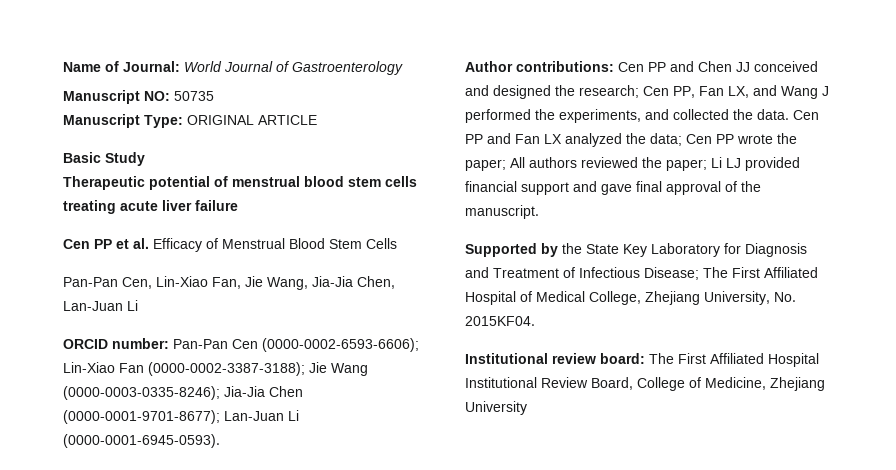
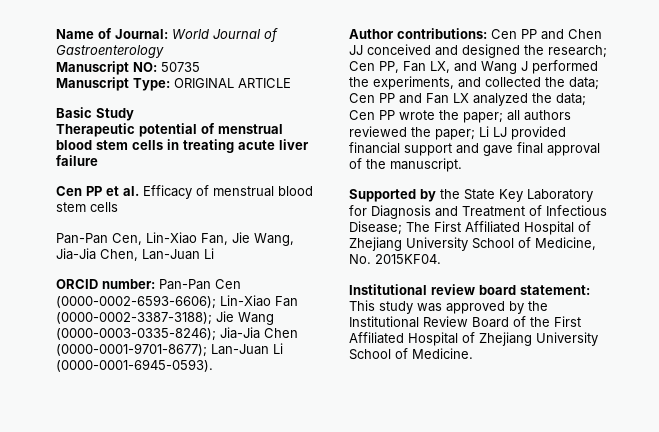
(417, 181) none -> [167,139,179,150] in
[222,238,397,249] Menstrual Blood Stem Cells -> [213,186,313,197] [56,202,118,212] menstrual blood stem cells
[757,109,789,120] data. -> [569,77,599,90] data;
[510,157,525,168] All -> [507,110,520,121] all
[536,291,770,305] Medical College, Zhejiang University, -> [349,237,596,251] Zhejiang University School of Medicine,
[600,353,819,367] [465,377,825,391] [465,401,527,415] board: The First Affiliated Hospital Institutional Review Board, College of Medicine, Zhejiang University -> [479,285,590,295] [349,300,548,314] [349,316,581,328] [349,332,598,346] [349,348,473,360] board statement: This study was approved by the Institutional Review Board of the First Affiliated Hospital of Zhejiang University School of Medicine.

